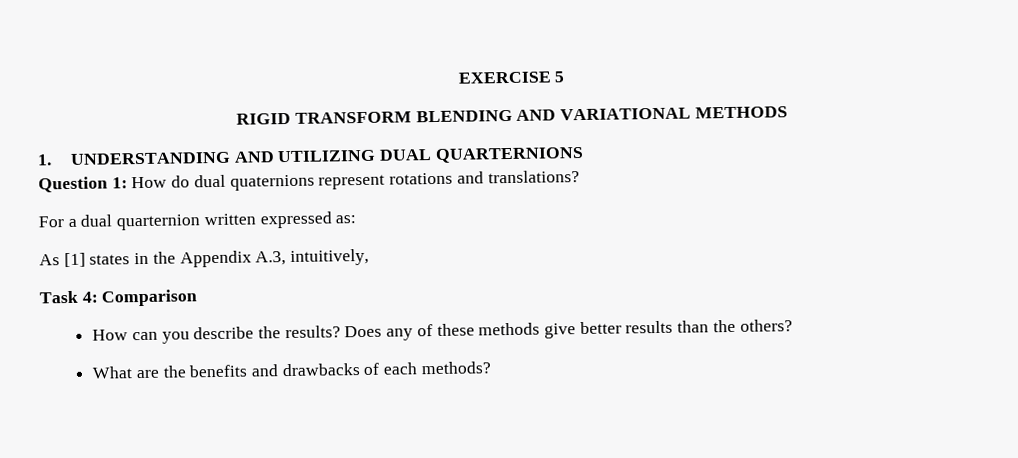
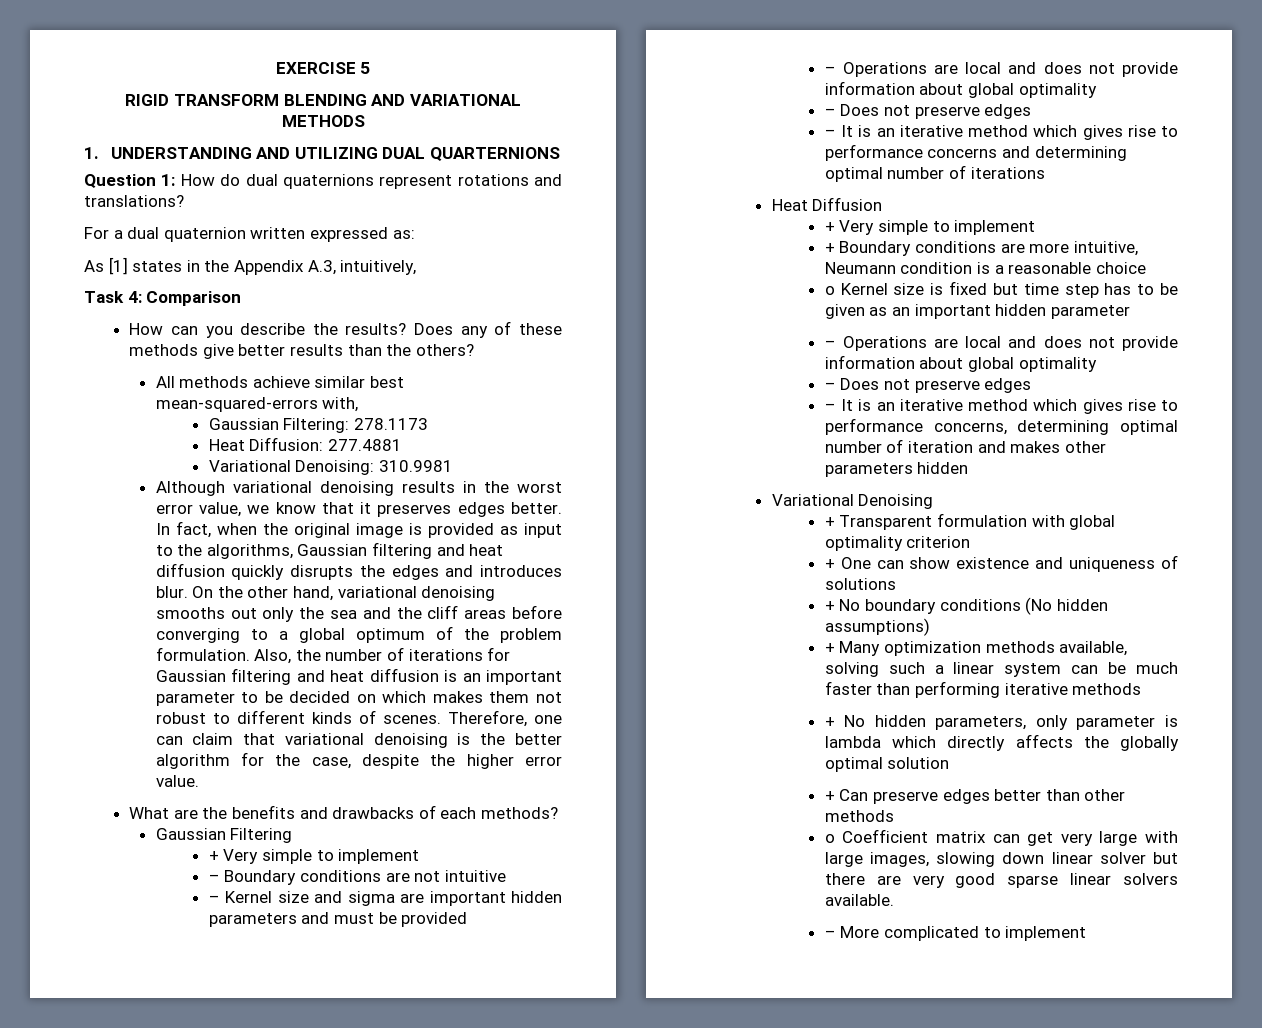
[116,214,201,231] quarternion -> [163,227,246,242] quaternion
(793, 325) none -> [155,376,405,388] [155,397,359,412] [208,418,428,433] [208,437,402,451] [208,460,453,475] [155,481,562,496] [155,502,562,517] [155,521,562,538] [155,542,504,559] [155,563,562,580] [155,586,496,601] [155,605,562,622] [155,626,562,643] [155,647,511,664] [155,668,562,685] [155,691,562,706] [155,710,562,727] [155,733,562,748] [155,752,562,769] [155,775,199,787] // All methods achieve similar best mean-squared-errors with, // Gaussian Filtering: 278.1173 // Heat Diffusion: 277.4881 // Variational Denoising: 310.9981 // Although variational denoising results in the worst error value, we know that it preserves edges better. In fact, when the original image is provided as input to the algorithms, Gaussian filtering and heat diffusion quickly disrupts the edges and introduces blur. On the other hand, variational denoising smooths out only the sea and the cliff areas before converging to a global optimum of the problem formulation. Also, the number of iterations for Gaussian filtering and heat diffusion is an important parameter to be decided on which makes them not robust to different kinds of scenes. Therefore, one can claim that variational denoising is the better algorithm for the case, despite the higher error value.
(491, 368) none -> [155,828,293,843] [208,849,420,864] [208,870,506,885] [208,891,562,906] [208,912,468,927] [824,62,1178,77] [824,81,1097,98] [824,104,1032,119] [824,125,1178,140] [824,144,1127,161] [824,165,1045,182] [771,197,883,211] [824,220,1036,235] [824,241,1138,256] [824,262,1146,274] [824,281,1178,298] [824,304,1130,319] [824,336,1178,351] [824,355,1097,372] [824,378,1032,393] [824,399,1178,414] [824,418,1178,435] [824,439,1106,453] [824,462,969,477] [771,494,934,509] [824,513,1116,530] [824,536,971,551] [824,555,1178,572] [824,578,896,590] [824,597,1108,615] [824,618,930,636] [824,641,1128,656] [824,662,1178,677] [824,681,1142,698] [824,715,1178,730] [824,734,1179,751] [824,757,950,772] [824,789,1126,804] [824,810,894,822] [824,829,1178,846] [824,852,1178,867] [824,873,1178,888] [824,894,894,906] [824,926,1087,941] // Gaussian Filtering // + Very simple to implement // – Boundary conditions are not intuitive // – Kernel size and sigma are important hidden parameters and must be provided // – Operations are local and does not provide information about global optimality // – Does not preserve edges // – It is an iterative method which gives rise to performance concerns and determining optimal number of iterations // Heat Diffusion // + Very simple to implement // + Boundary conditions are more intuitive, Neumann condition is a reasonable choice // o Kernel size is fixed but time step has to be given as an important hidden parameter // – Operations are local and does not provide information about global optimality // – Does not preserve edges // – It is an iterative method which gives rise to performance concerns, determining optimal number of iteration and makes other parameters hidden // Variational Denoising // + Transparent formulation with global optimality criterion // + One can show existence and uniqueness of solutions // + No boundary conditions (No hidden assumptions) // + Many optimization methods available, solving such a linear system can be much faster than performing iterative methods // + No hidden parameters, only parameter is lambda which directly affects the globally optimal solution // + Can preserve edges better than other methods // o Coefficient matrix can get very large with large images, slowing down linear solver but there are very good sparse linear solvers available. // – More complicated to implement

